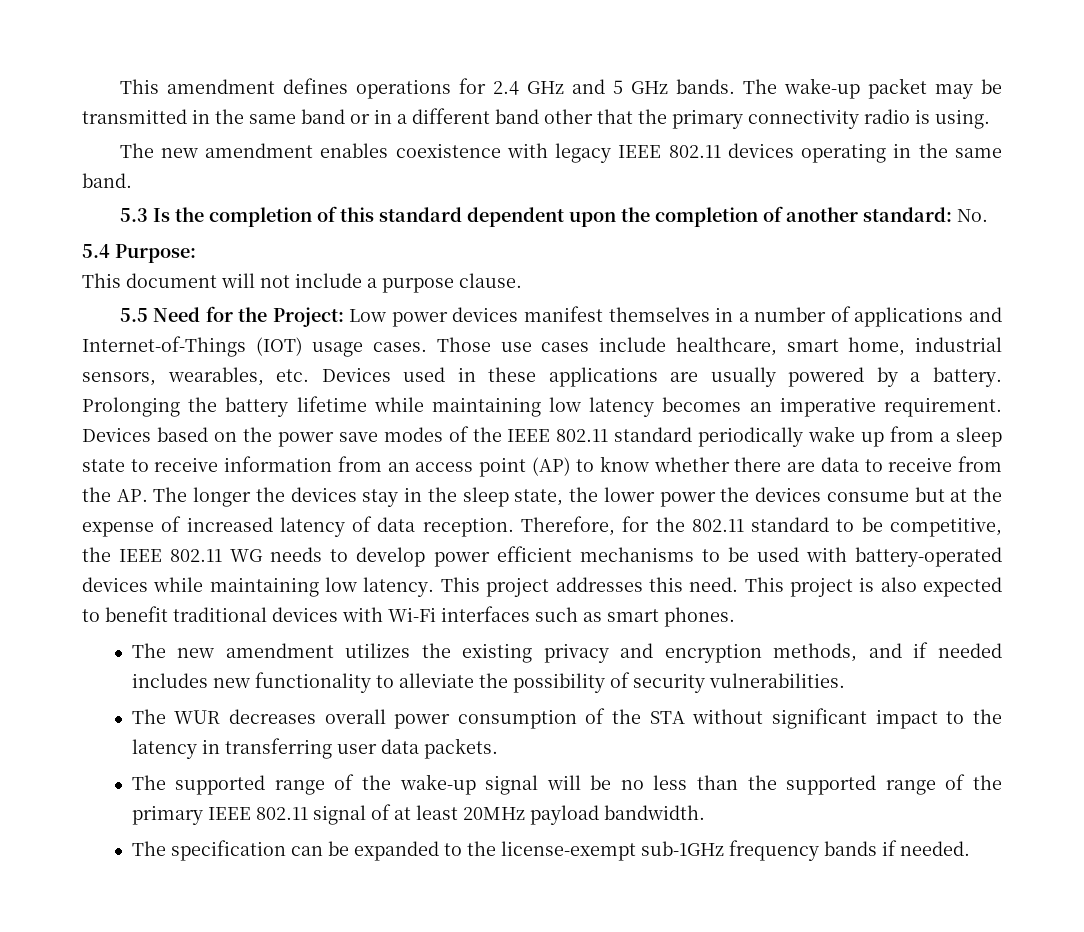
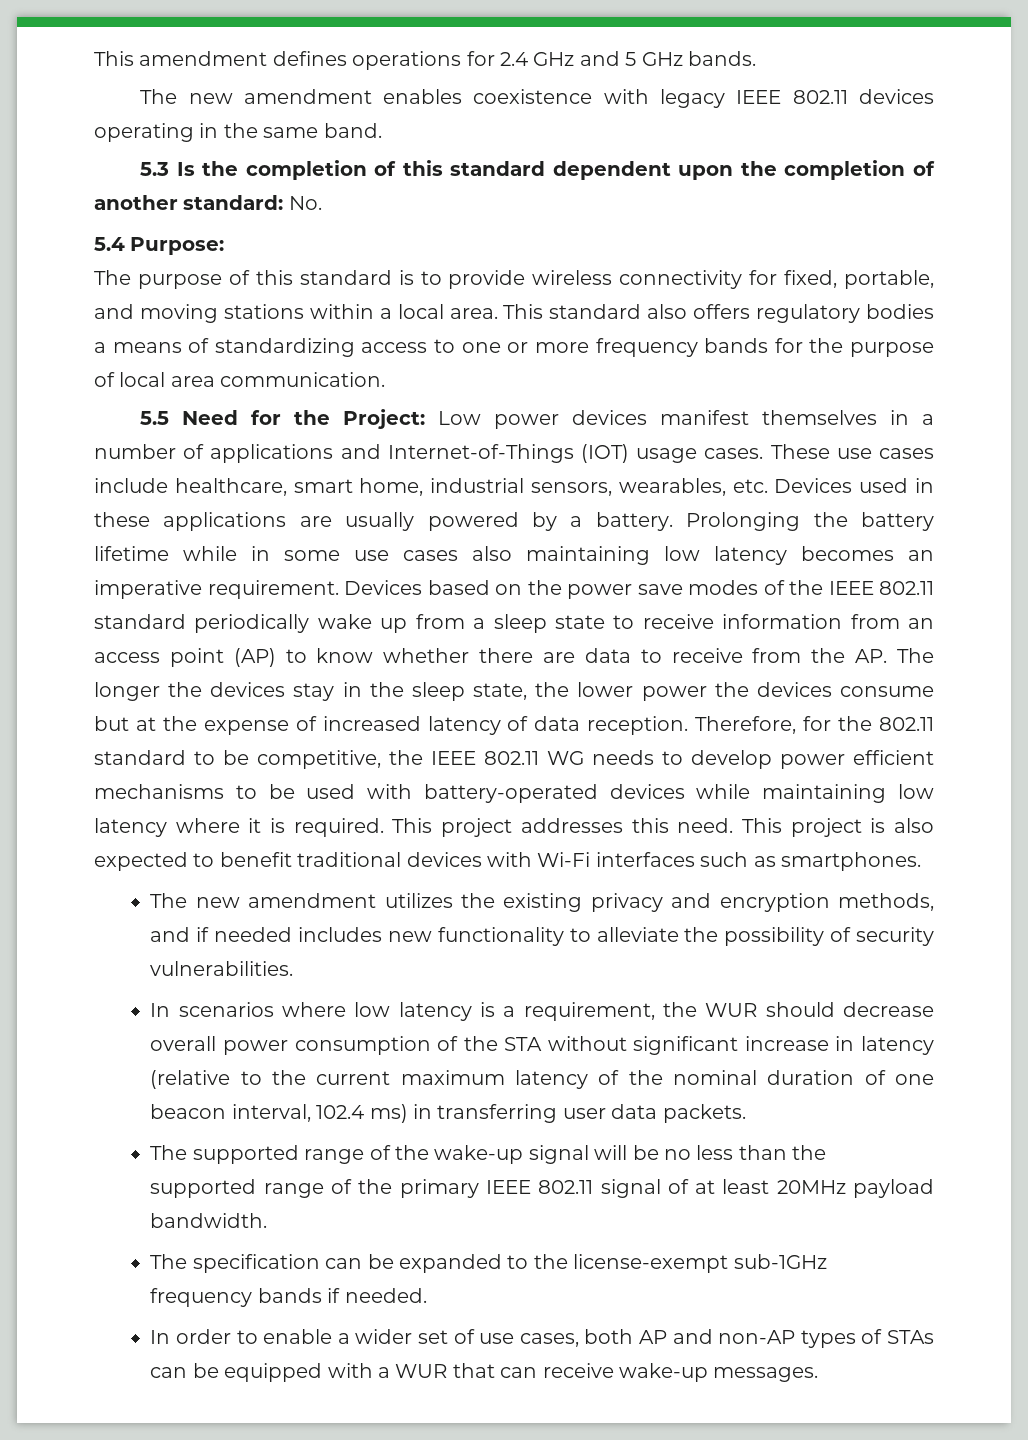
[742,78,1003,99] [82,108,990,129] The wake-up packet may be transmitted in the same band or in a different band other that the primary connectivity radio is using. -> (756, 58) none
[82,273,522,293] This document will not include a purpose clause. -> [94,270,934,289] [94,304,934,323] [94,338,934,357] [94,372,386,387] The purpose of this standard is to provide wireless connectivity for fixed, portable, and moving stations within a local area. This standard also offers regulatory bodies a means of standardizing access to one or more frequency bands for the purpose of local area communication.
[436,337,491,352] Those -> [770,444,830,459] These
(424, 404) none -> [251,546,512,561] in some use cases also
[363,577,435,597] latency. -> [94,818,384,837] latency where it is required.
[607,607,735,627] smart phones. -> [780,852,921,871] smartphones.
[131,709,316,724] The WUR decreases -> [150,1002,935,1021] In scenarios where low latency is a requirement, the WUR should decrease
[875,709,1003,729] [131,739,197,759] impact to the latency -> [744,1036,935,1055] [150,1070,935,1089] [150,1104,408,1123] increase in latency (relative to the current maximum latency of the nominal duration of one beacon interval, 102.4 ms)
(970, 848) none -> [150,1329,934,1348] [150,1363,819,1382] // In order to enable a wider set of use cases, both AP and non-AP types of STAs can be equipped with a WUR that can receive wake-up messages.

